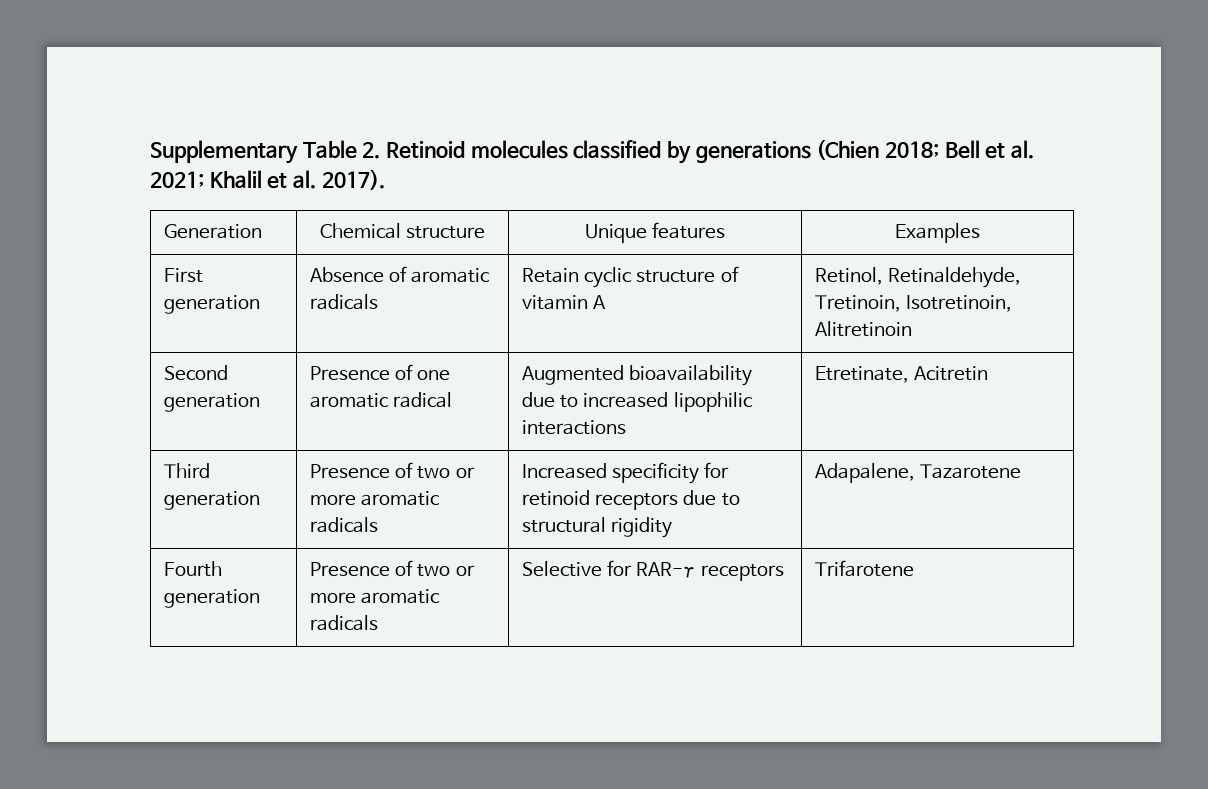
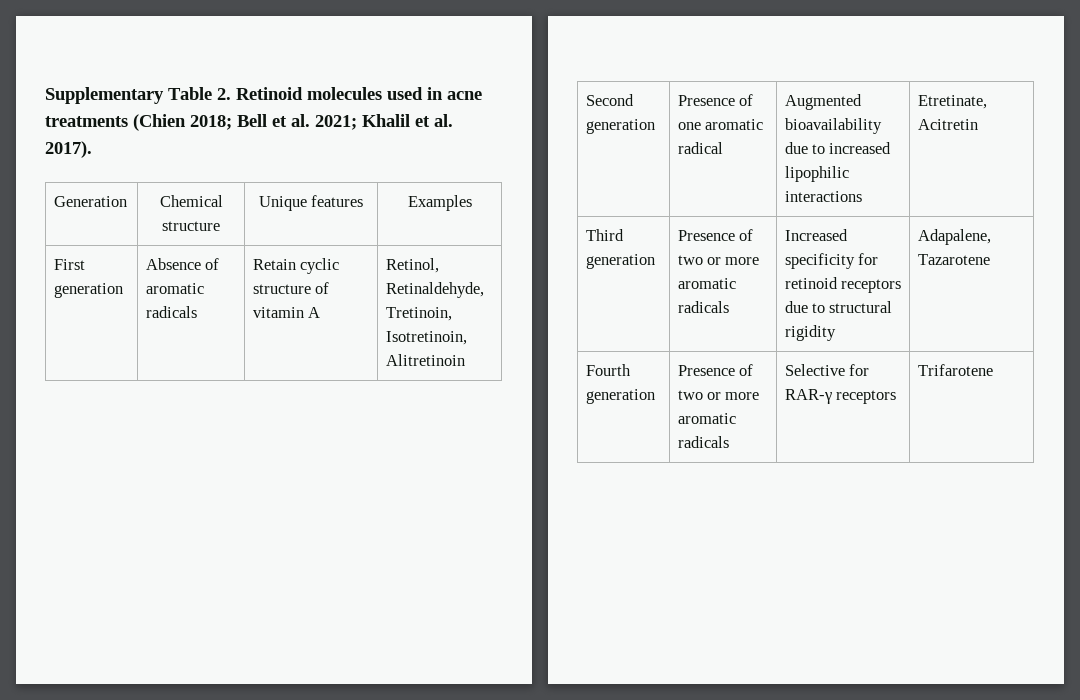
[573,140,811,164] classified by generations -> [387,87,482,100] [45,116,128,127] used in acne treatments

